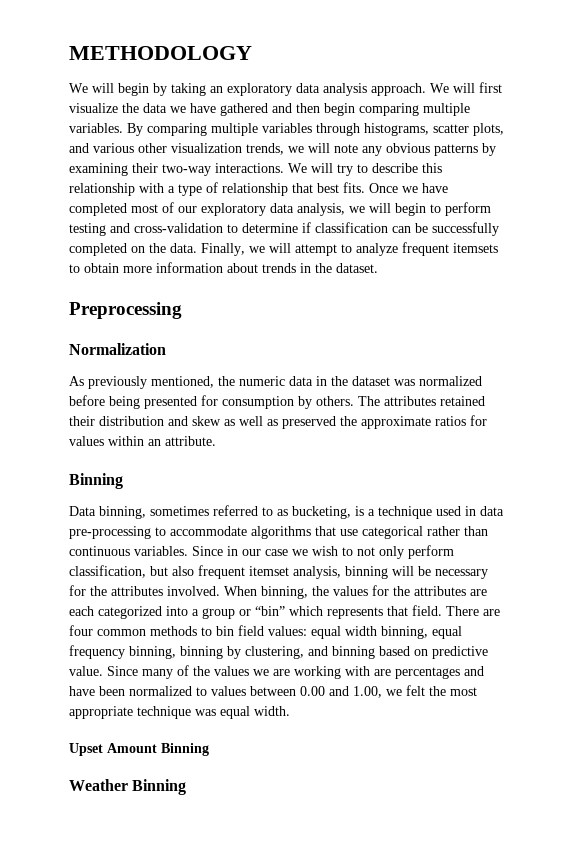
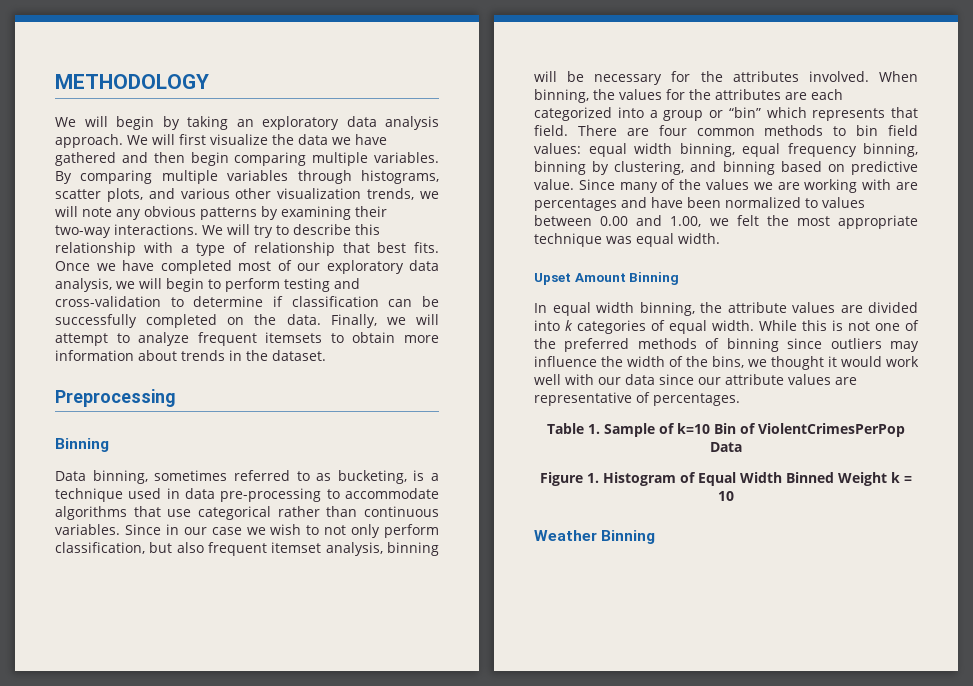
[69,343,166,355] [69,376,482,389] [69,395,485,409] [69,415,487,429] [69,436,216,446] // Normalization // As previously mentioned, the numeric data in the dataset was normalized before being presented for consumption by others. The attributes retained their distribution and skew as well as preserved the approximate ratios for values within an attribute. -> (176, 398) none
(209, 749) none -> [534,302,918,316] [534,320,919,334] [534,338,919,352] [534,356,919,370] [534,374,857,385] [534,392,740,406] [547,423,905,437] [710,442,742,452] [540,472,912,486] [718,491,734,501] // In equal width binning, the attribute values are divided into k categories of equal width. While this is not one of the preferred methods of binning since outliers may influence the width of the bins, we thought it would work well with our data since our attribute values are representative of percentages. // Table 1. Sample of k=10 Bin of ViolentCrimesPerPop Data // Figure 1. Histogram of Equal Width Binned Weight k = 10

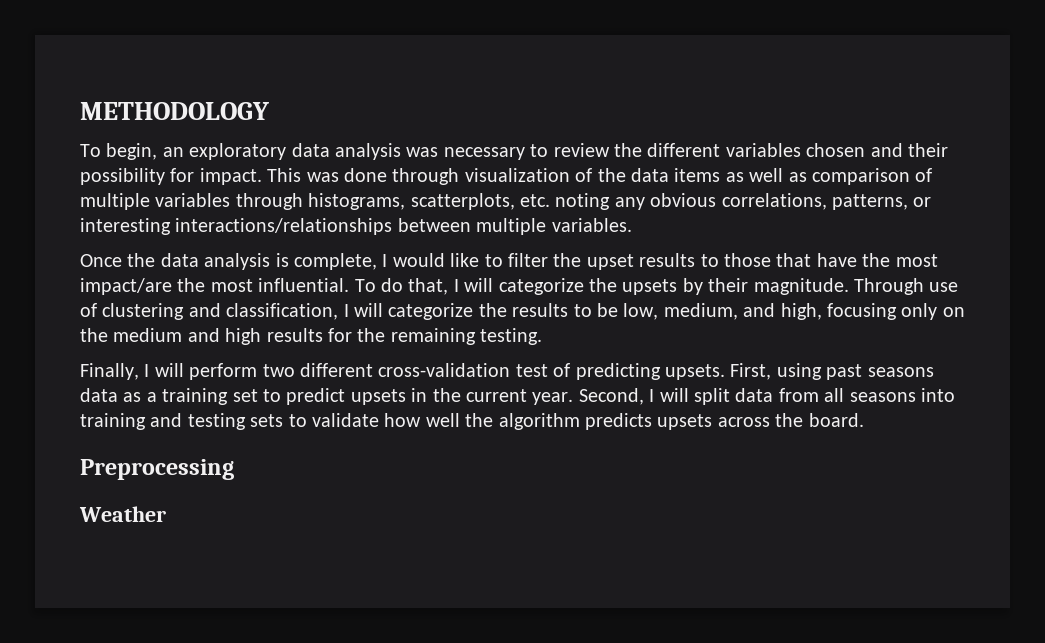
[55,116,439,130] [55,134,387,148] [55,152,439,166] [55,170,439,184] [55,188,439,202] [55,206,387,220] [55,224,380,238] [55,242,439,256] [55,260,439,274] [55,278,360,292] [55,296,439,307] [55,314,440,328] [55,332,439,346] [55,350,326,361] [55,389,176,407] [55,438,109,452] [55,470,439,484] [55,488,439,502] [55,506,439,520] [55,524,439,538] [55,542,439,556] [534,71,918,85] [534,89,843,103] [534,107,918,121] [534,125,918,136] [534,143,918,157] [534,161,918,175] [534,179,918,193] [534,197,865,211] [534,215,918,229] [534,233,720,247] [534,272,680,285] [534,302,918,316] [534,320,919,334] [534,338,919,352] [534,356,919,370] [534,374,857,385] [534,392,740,406] [547,423,905,437] [710,442,742,452] [540,472,912,486] [718,491,734,501] We will begin by taking an exploratory data analysis approach. We will first visualize the data we have gathered and then begin comparing multiple variables. By comparing multiple variables through histograms, scatter plots, and various other visualization trends, we will note any obvious patterns by examining their two-way interactions. We will try to describe this relationship with a type of relationship that best fits. Once we have completed most of our exploratory data analysis, we will begin to perform testing and cross-validation to determine if classification can be successfully completed on the data. Finally, we will attempt to analyze frequent itemsets to obtain more information about trends in the dataset. // Preprocessing // Binning // Data binning, sometimes referred to as bucketing, is a technique used in data pre-processing to accommodate algorithms that use categorical rather than continuous variables. Since in our case we wish to not only perform classification, but also frequent itemset analysis, binning will be necessary for the attributes involved. When binning, the values for the attributes are each categorized into a group or “bin” which represents that field. There are four common methods to bin field values: equal width binning, equal frequency binning, binning by clustering, and binning based on predictive value. Since many of the values we are working with are percentages and have been normalized to values between 0.00 and 1.00, we felt the most appropriate technique was equal width. // Upset Amount Binning // In equal width binning, the attribute values are divided into k categories of equal width. While this is not one of the preferred methods of binning since outliers may influence the width of the bins, we thought it would work well with our data since our attribute values are representative of percentages. // Table 1. Sample of k=10 Bin of ViolentCrimesPerPop Data // Figure 1. Histogram of Equal Width Binned Weight k = 10 -> [80,143,948,160] [80,168,933,185] [80,193,932,210] [80,218,632,235] [80,253,938,270] [80,278,959,295] [80,303,965,320] [80,328,543,345] [80,363,934,380] [80,388,955,405] [80,413,864,430] [80,459,234,480] To begin, an exploratory data analysis was necessary to review the different variables chosen and their possibility for impact. This was done through visualization of the data items as well as comparison of multiple variables through histograms, scatterplots, etc. noting any obvious correlations, patterns, or interesting interactions/relationships between multiple variables. // Once the data analysis is complete, I would like to filter the upset results to those that have the most impact/are the most influential. To do that, I will categorize the upsets by their magnitude. Through use of clustering and classification, I will categorize the results to be low, medium, and high, focusing only on the medium and high results for the remaining testing. // Finally, I will perform two different cross-validation test of predicting upsets. First, using past seasons data as a training set to predict upsets in the current year. Second, I will split data from all seasons into training and testing sets to validate how well the algorithm predicts upsets across the board. // Preprocessing
[601,530,656,544] Binning -> (166, 514) none

